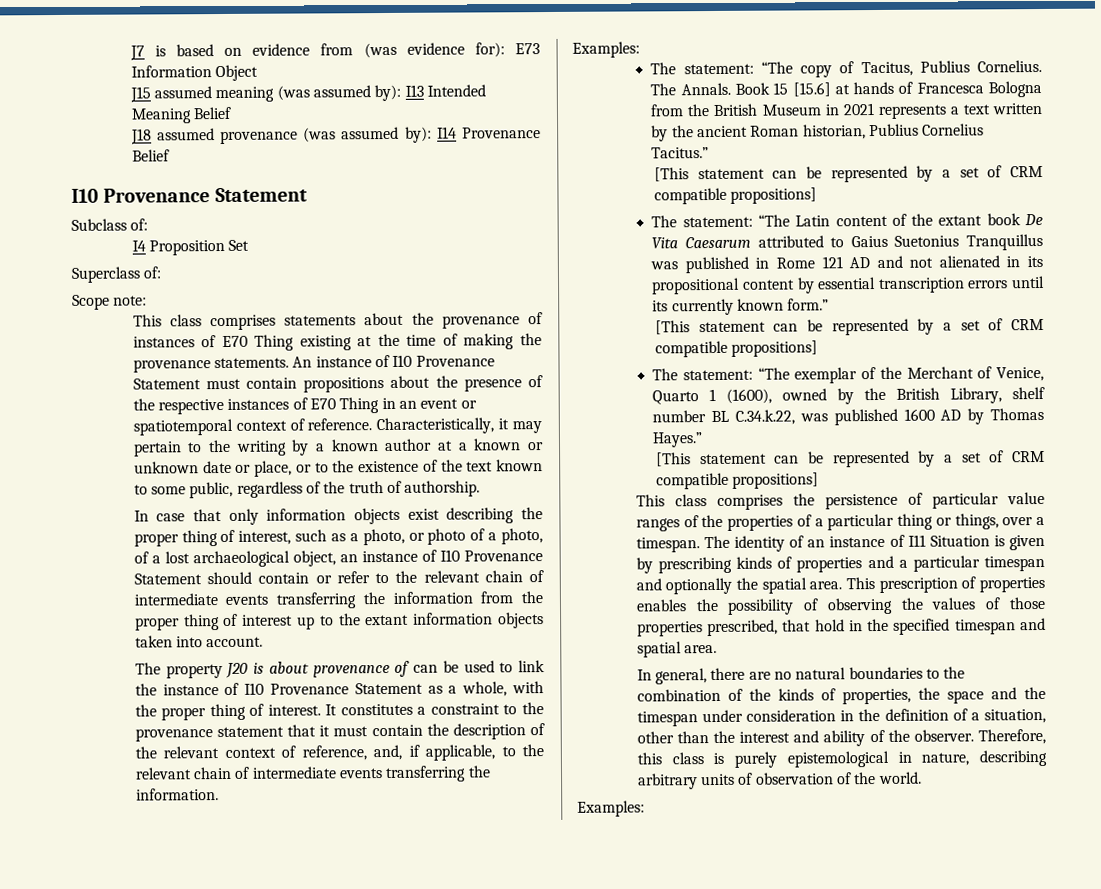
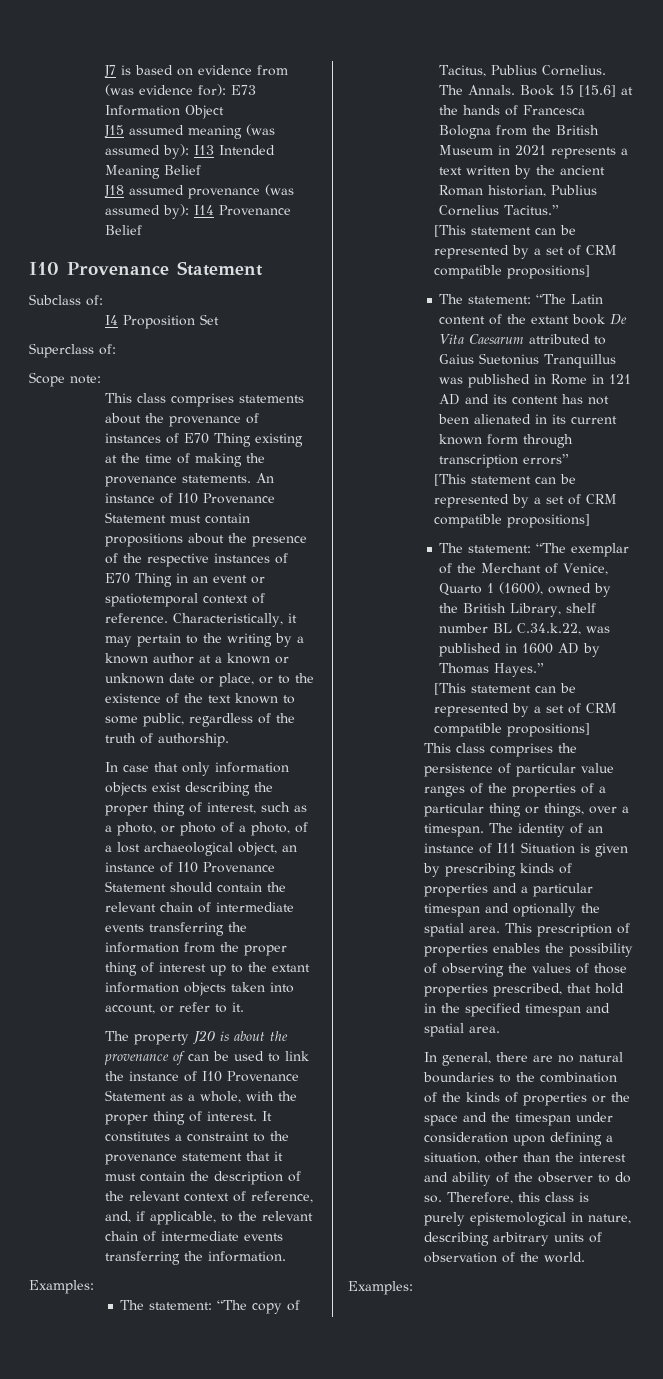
[315,571,389,584] or refer to -> (262, 887) none
[206,636,264,648] account. -> [104,1002,244,1014] account, or refer to it.
(309, 667) none -> [269,1031,288,1041] the
(850, 89) none -> [439,105,459,115] the
(816, 263) none -> [592,374,605,384] in
[909,255,1043,268] [651,275,1045,295] [652,298,830,316] not alienated in its propositional content by essential transcription errors until its currently known form.” -> [493,394,610,405] [438,414,618,424] [439,434,574,448] [439,454,570,468] its content has not been alienated in its current known form through transcription errors”
(898, 417) none -> [505,643,518,653] in
[841,688,911,705] properties, -> [522,1092,606,1106] properties or
[840,708,968,722] in the definition of -> [512,1132,602,1146] upon defining
[913,729,974,742] observer. -> [537,1172,631,1183] [423,1195,442,1203] observer to do so.

